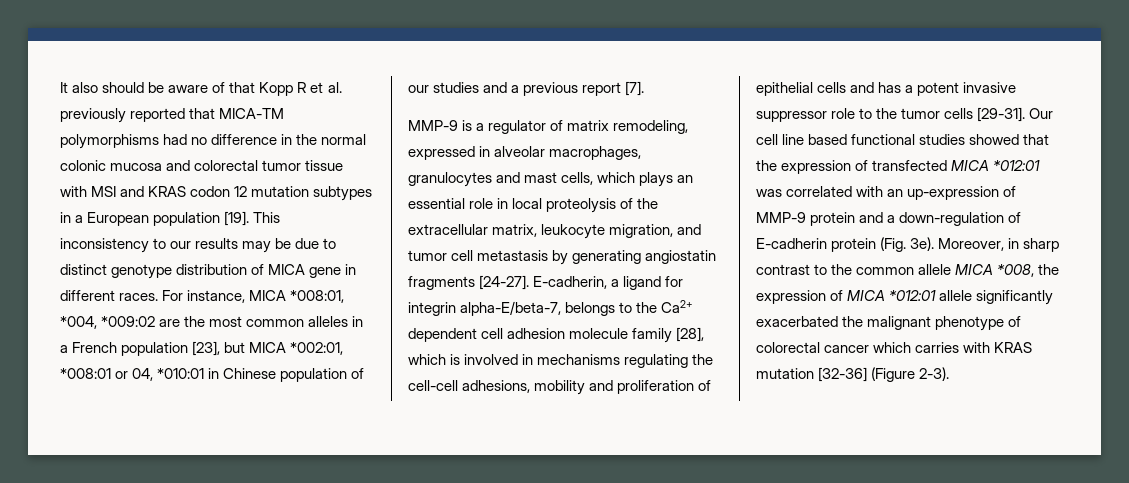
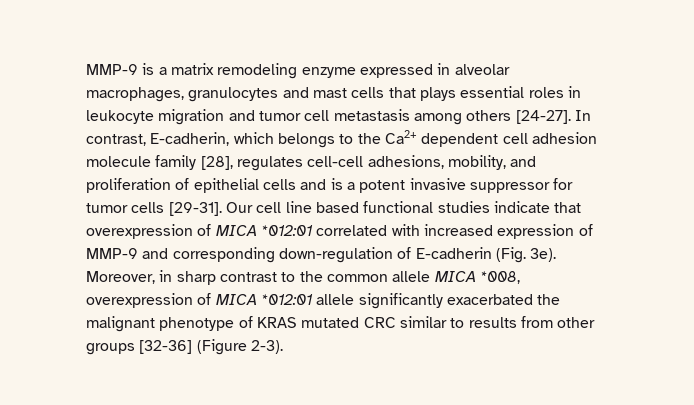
[60,82,342,96] [60,108,285,123] [60,134,367,149] [60,160,344,171] [60,186,373,201] [60,211,281,226] [60,238,337,253] [60,264,357,279] [60,290,345,303] [60,316,364,329] [60,341,344,356] [60,368,365,382] [408,81,645,96] [408,120,689,134] It also should be aware of that Kopp R et al. previously reported that MICA-TM polymorphisms had no difference in the normal colonic mucosa and colorectal tumor tissue with MSI and KRAS codon 12 mutation subtypes in a European population [19]. This inconsistency to our results may be due to distinct genotype distribution of MICA gene in different races. For instance, MICA *008:01, *004, *009:02 are the most common alleles in a French population [23], but MICA *002:01, *008:01 or 04, *010:01 in Chinese population of our studies and a previous report [7]. // MMP-9 is a regulator of matrix remodeling, -> [86,63,356,79] MMP-9 is a matrix remodeling enzyme
[561,172,694,187] [408,198,659,213] [408,224,702,239] [408,250,717,265] [408,275,684,290] [408,301,562,316] cells, which plays an essential role in local proteolysis of the extracellular matrix, leukocyte migration, and tumor cell metastasis by generating angiostatin fragments [24-27]. E-cadherin, a ligand for integrin alpha-E/beta-7, -> [351,86,581,101] [86,109,591,125] [86,132,274,146] cells that plays essential roles in leukocyte migration and tumor cell metastasis among others [24-27]. In contrast, E-cadherin, which
[408,354,714,368] which is involved in mechanisms regulating the -> [236,156,303,171] regulates
[534,380,586,395] mobility -> [447,155,506,170] mobility,
[878,82,902,93] has -> [330,178,343,190] is
[831,108,898,119] role to the -> [553,178,574,190] for
[969,134,1050,145] [756,160,1041,174] [756,186,1017,200] [756,212,896,226] showed that the expression of transfected MICA *012:01 was correlated with an up-expression of MMP-9 protein and a -> [493,201,582,213] [86,224,593,239] [86,247,275,263] indicate that overexpression of MICA *012:01 correlated with increased expression of MMP-9 and corresponding
[831,238,877,252] protein -> (492, 253) none
[1038,264,1060,275] [756,290,826,304] the expression -> [86,293,193,308] overexpression
[756,342,1033,353] [756,368,814,379] colorectal cancer which carries with KRAS mutation -> [256,316,596,328] [86,343,135,355] KRAS mutated CRC similar to results from other groups

